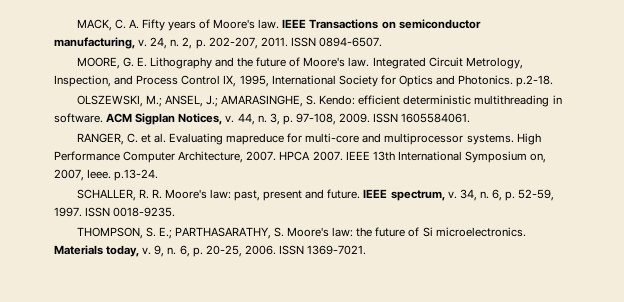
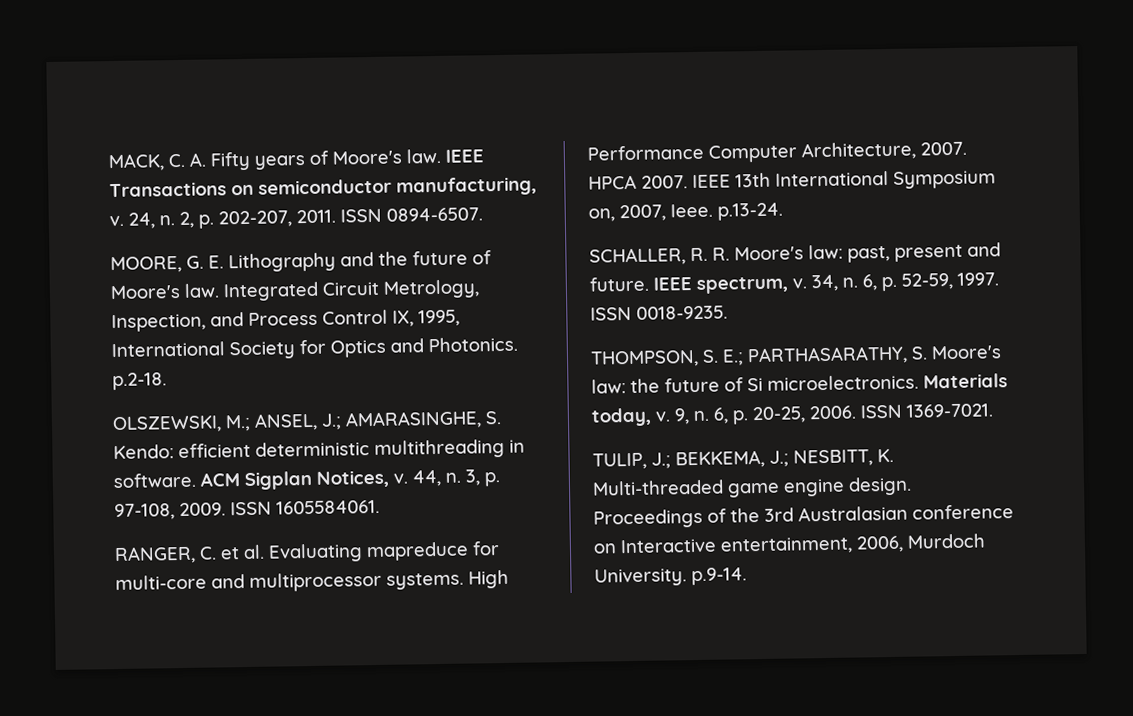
(367, 250) none -> [592,448,894,470] [592,476,912,498] [593,504,1014,529] [593,533,985,555] [594,567,747,587] // TULIP, J.; BEKKEMA, J.; NESBITT, K. Multi-threaded game engine design. Proceedings of the 3rd Australasian conference on Interactive entertainment, 2006, Murdoch University. p.9-14.

